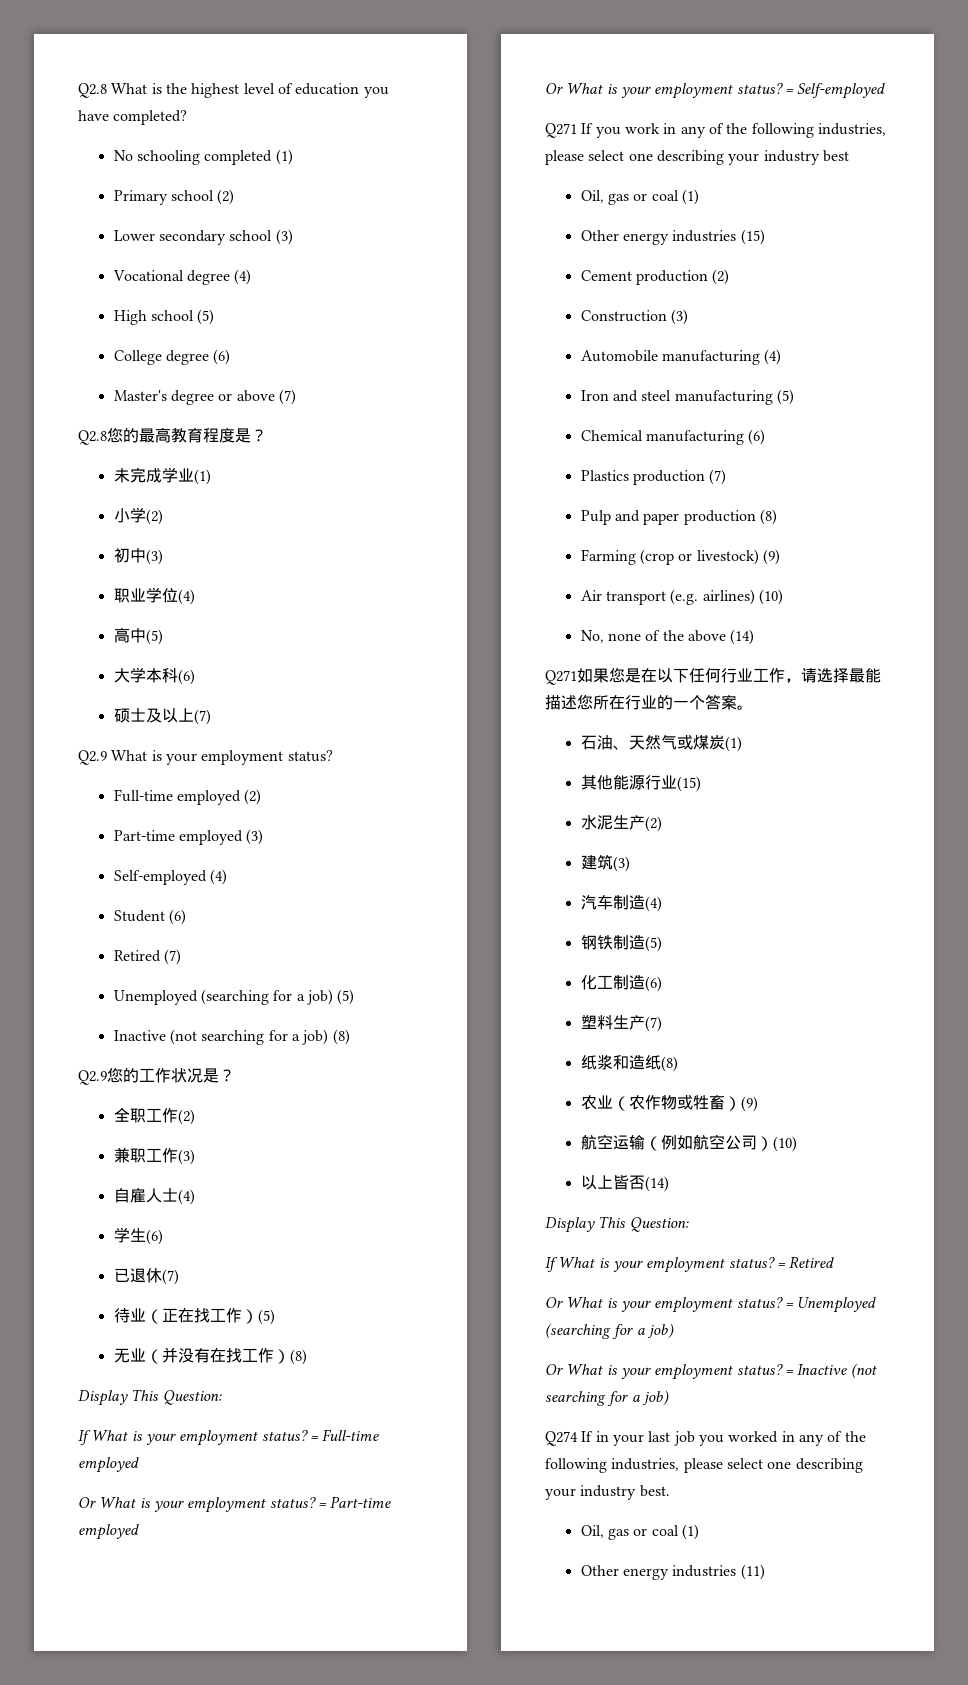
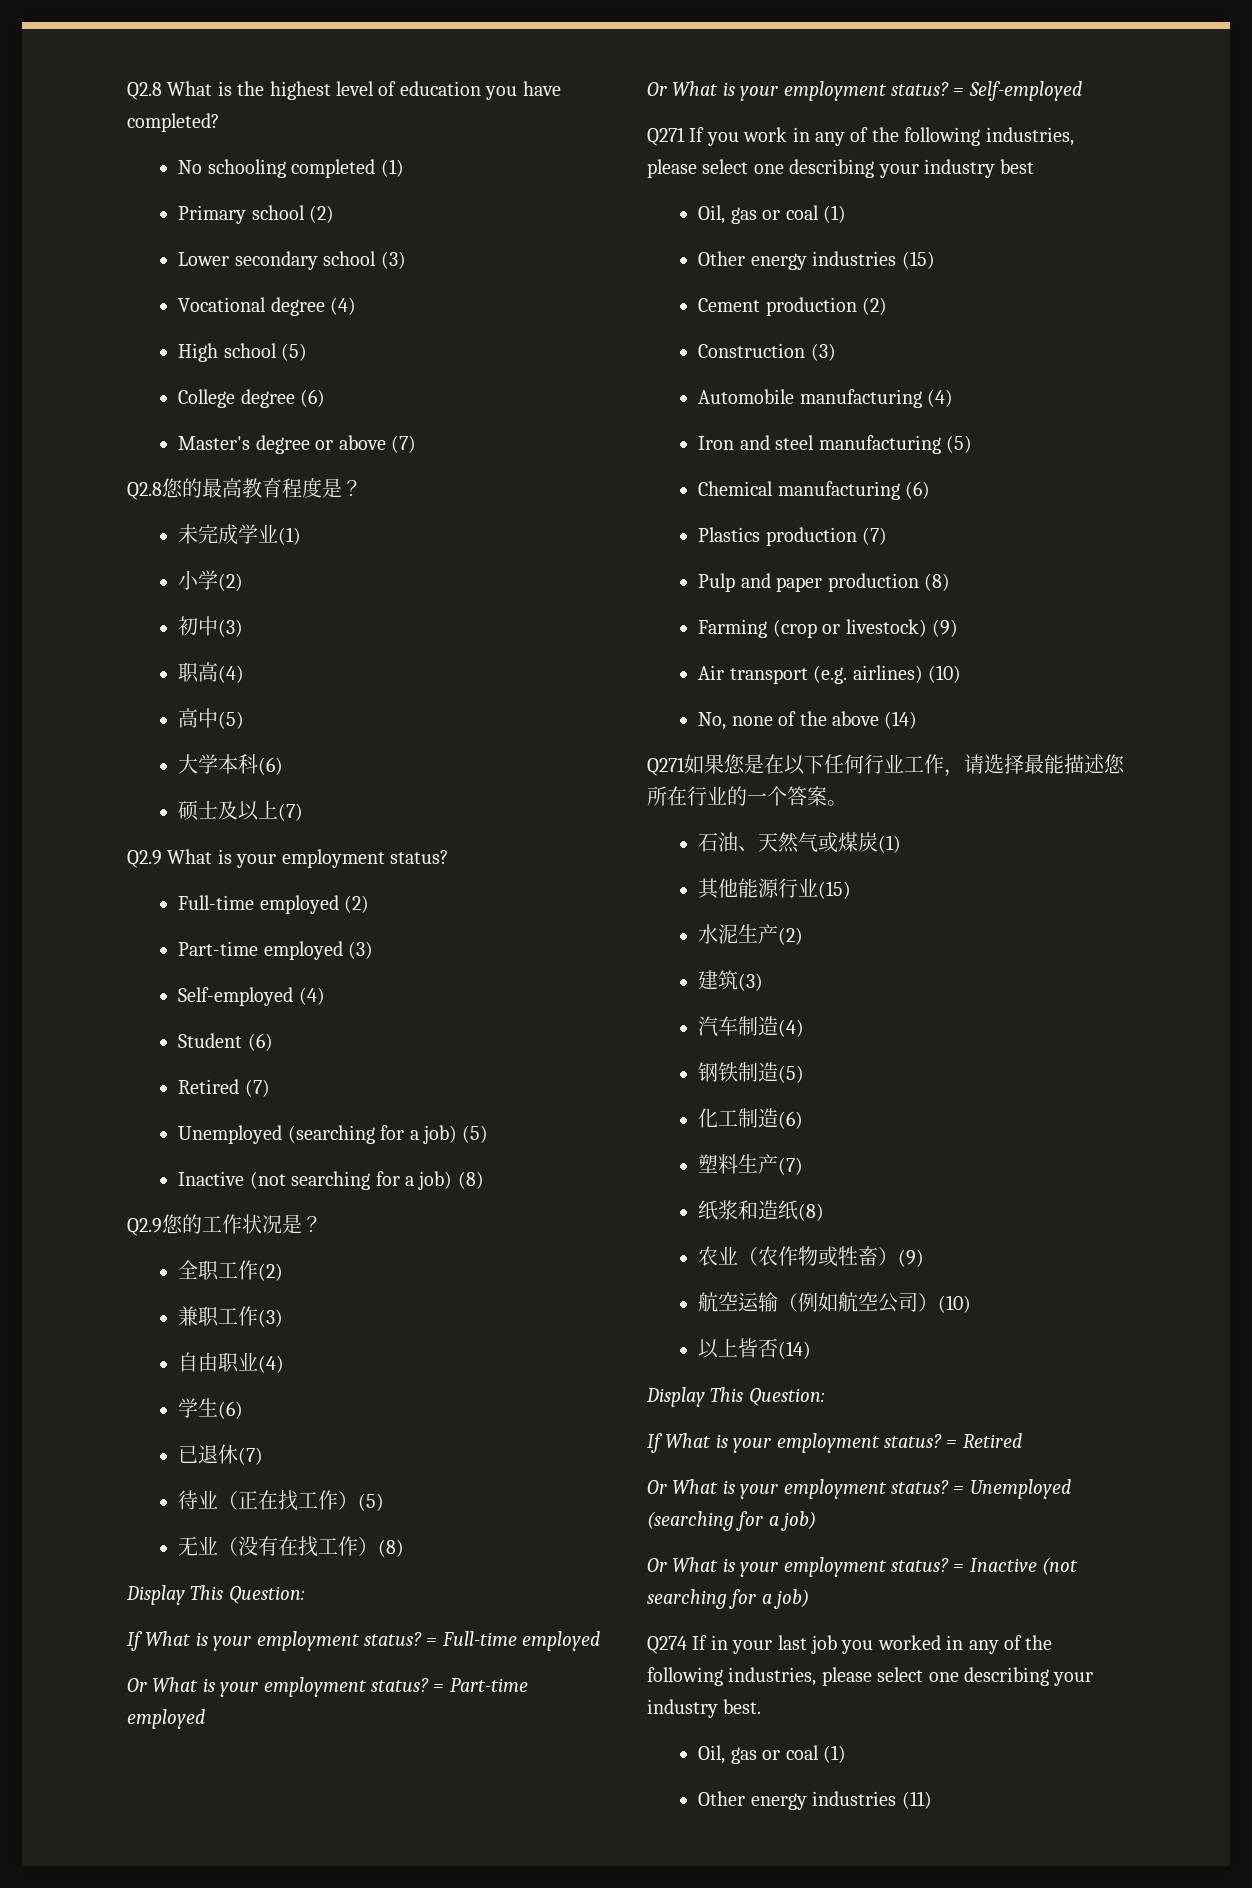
[129,587,178,603] 业学位 -> [198,662,219,682] 高
[129,1188,178,1203] 雇人士 -> [198,1352,259,1373] 由职业
[161,1347,178,1363] 并 -> (239, 1546) none

